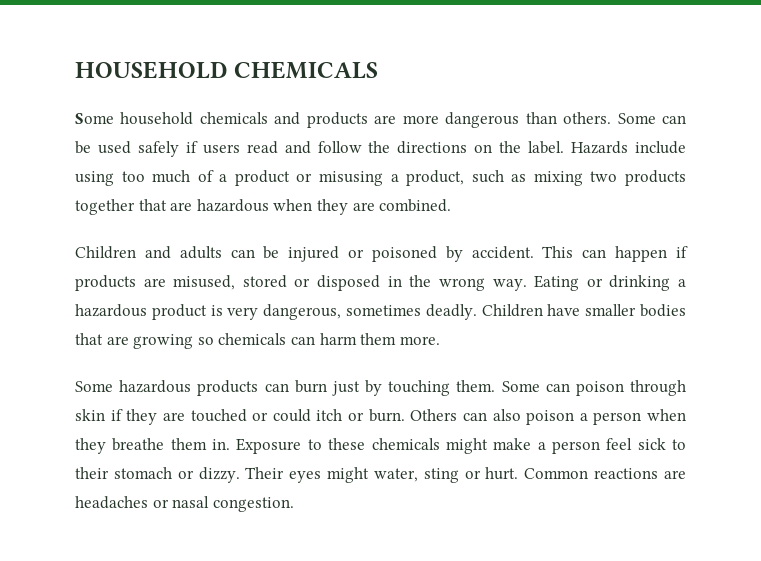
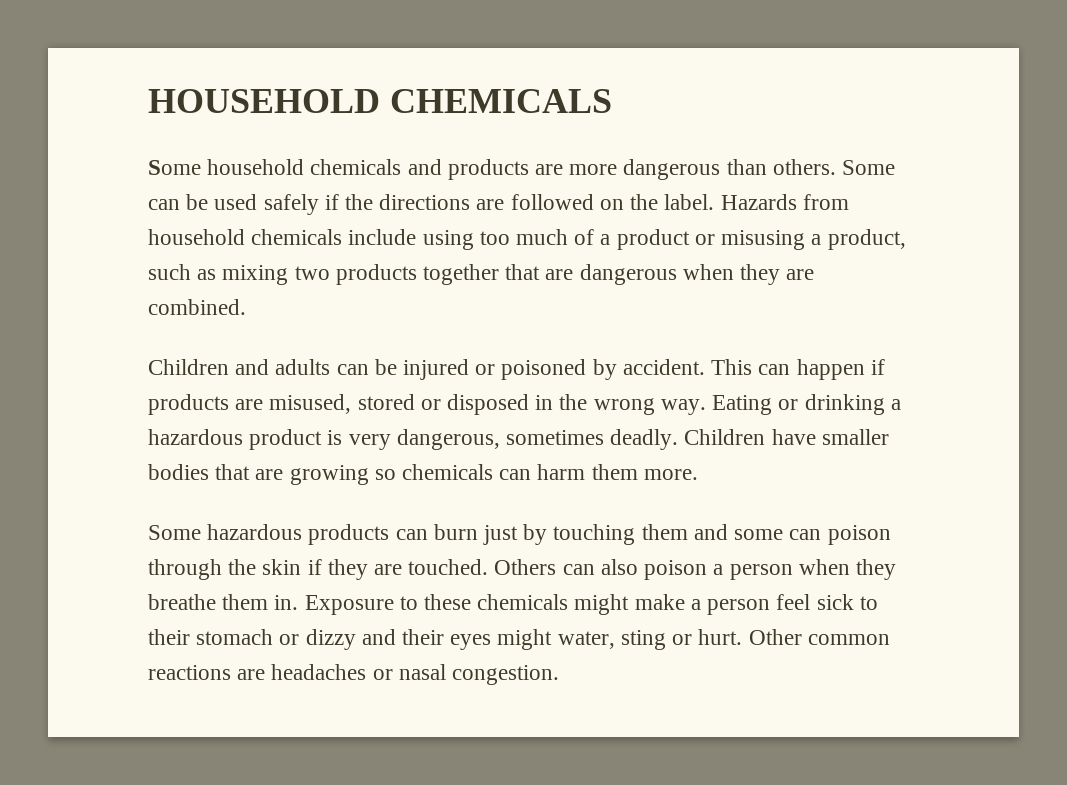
[202,141,468,154] users read and follow the directions -> [345,194,594,210] the directions are followed
(629, 147) none -> [802,194,849,210] [148,229,343,245] from household chemicals
[196,199,269,212] hazardous -> [579,264,677,285] dangerous
[456,380,540,392] them. Some -> [641,524,784,540] them and some
(687, 388) none -> [228,559,257,575] the
[190,409,405,422] touched or could itch or burn. -> [408,559,489,575] touched.
[198,467,285,483] dizzy. Their -> [305,629,445,650] dizzy and their
[524,468,589,479] Common -> [748,629,890,645] Other common

